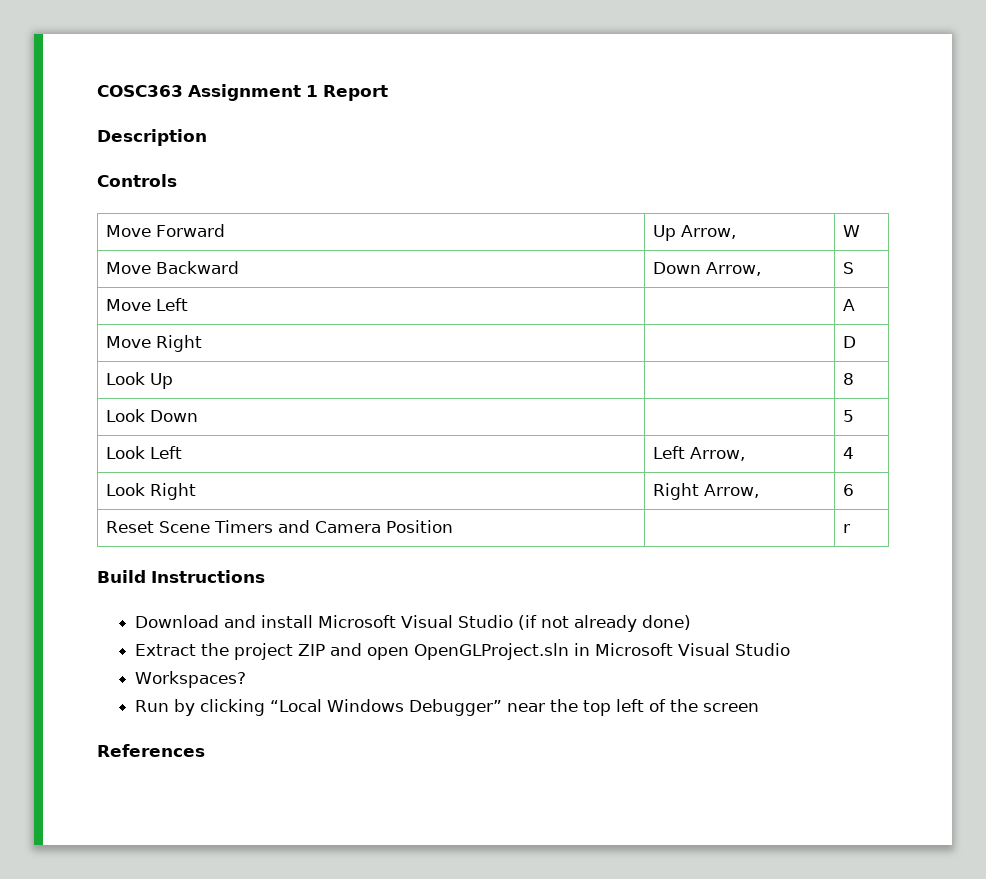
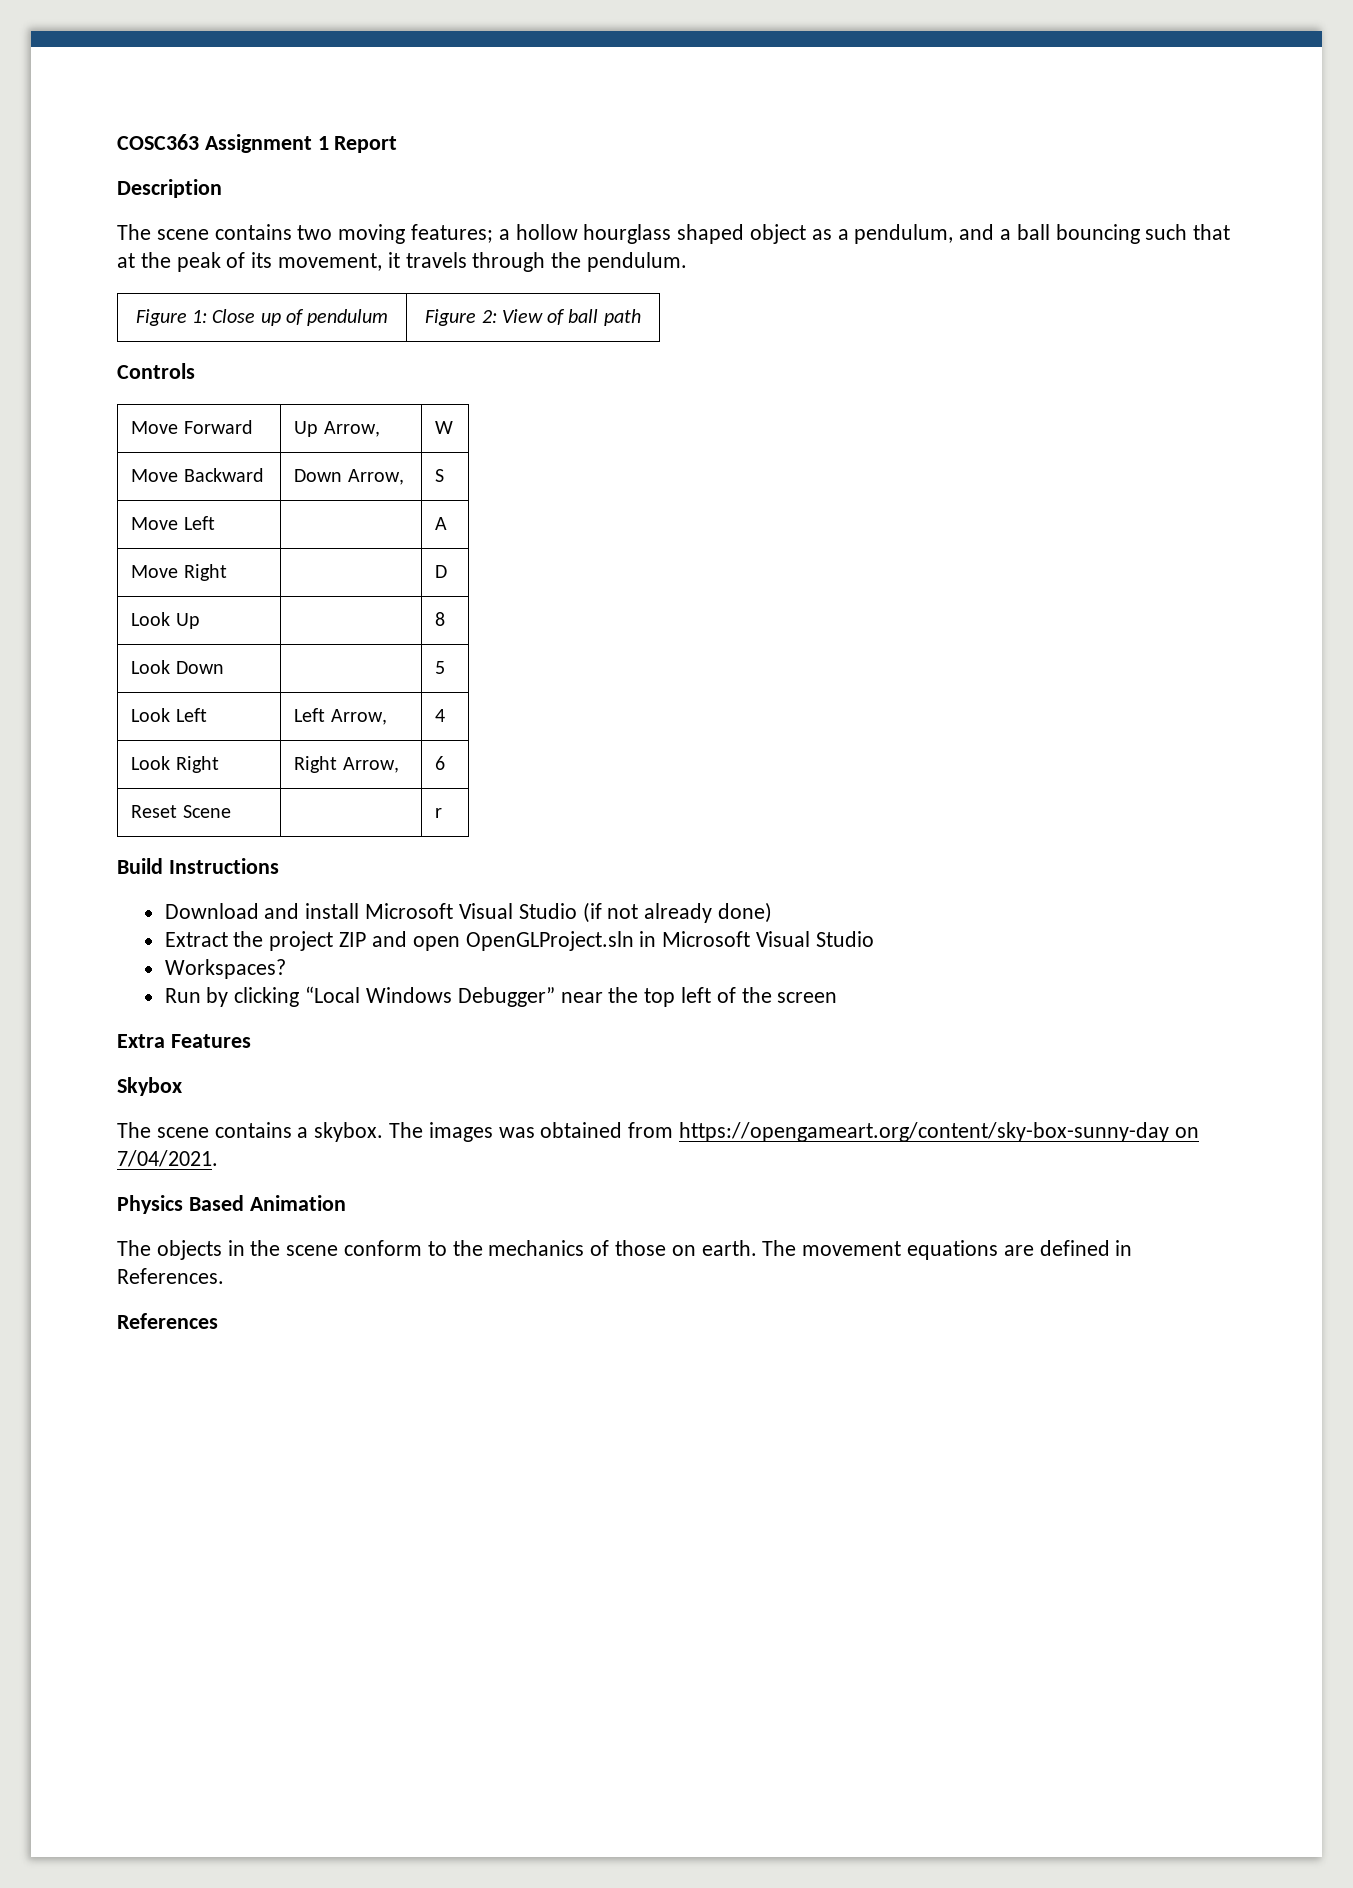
(207, 137) none -> [117,224,1231,244] [117,252,688,272] [135,309,389,326] [425,309,641,326] // The scene contains two moving features; a hollow hourglass shaped object as a pendulum, and a ball bouncing such that at the peak of its movement, it travels through the pendulum. // Figure 1: Close up of pendulum | Figure 2: View of ball path
[214,520,454,533] Timers and Camera Position -> (231, 811) none
(759, 707) none -> [117,1034,251,1048] [117,1077,182,1096] [117,1122,1199,1142] [117,1150,218,1167] [117,1195,346,1214] [117,1240,1133,1260] [117,1268,224,1284] // Extra Features // Skybox // The scene contains a skybox. The images was obtained from https://opengameart.org/content/sky-box-sunny-day on 7/04/2021. // Physics Based Animation // The objects in the scene conform to the mechanics of those on earth. The movement equations are defined in References.

